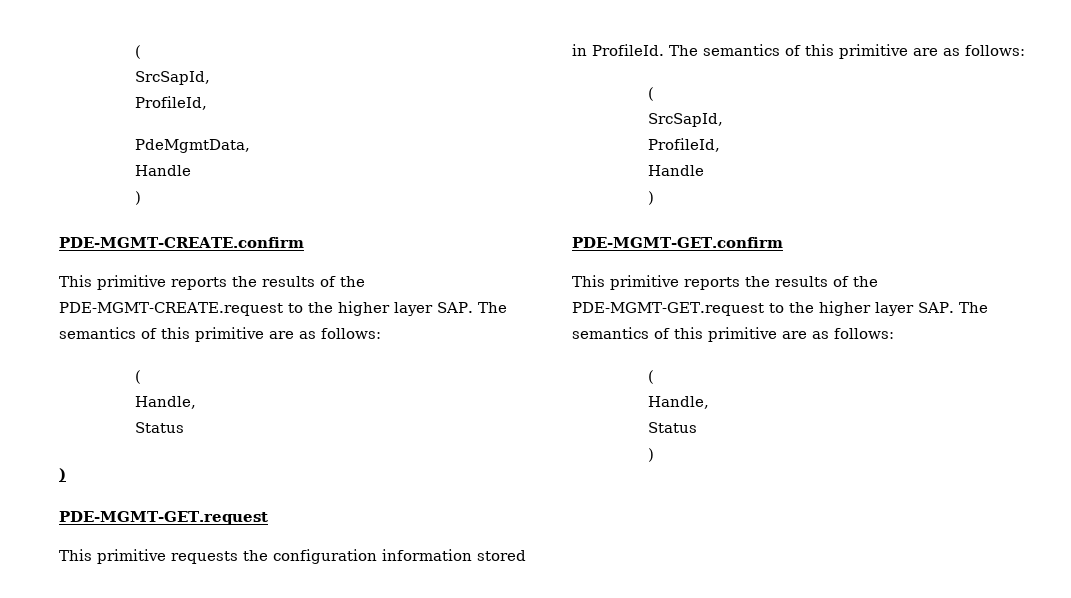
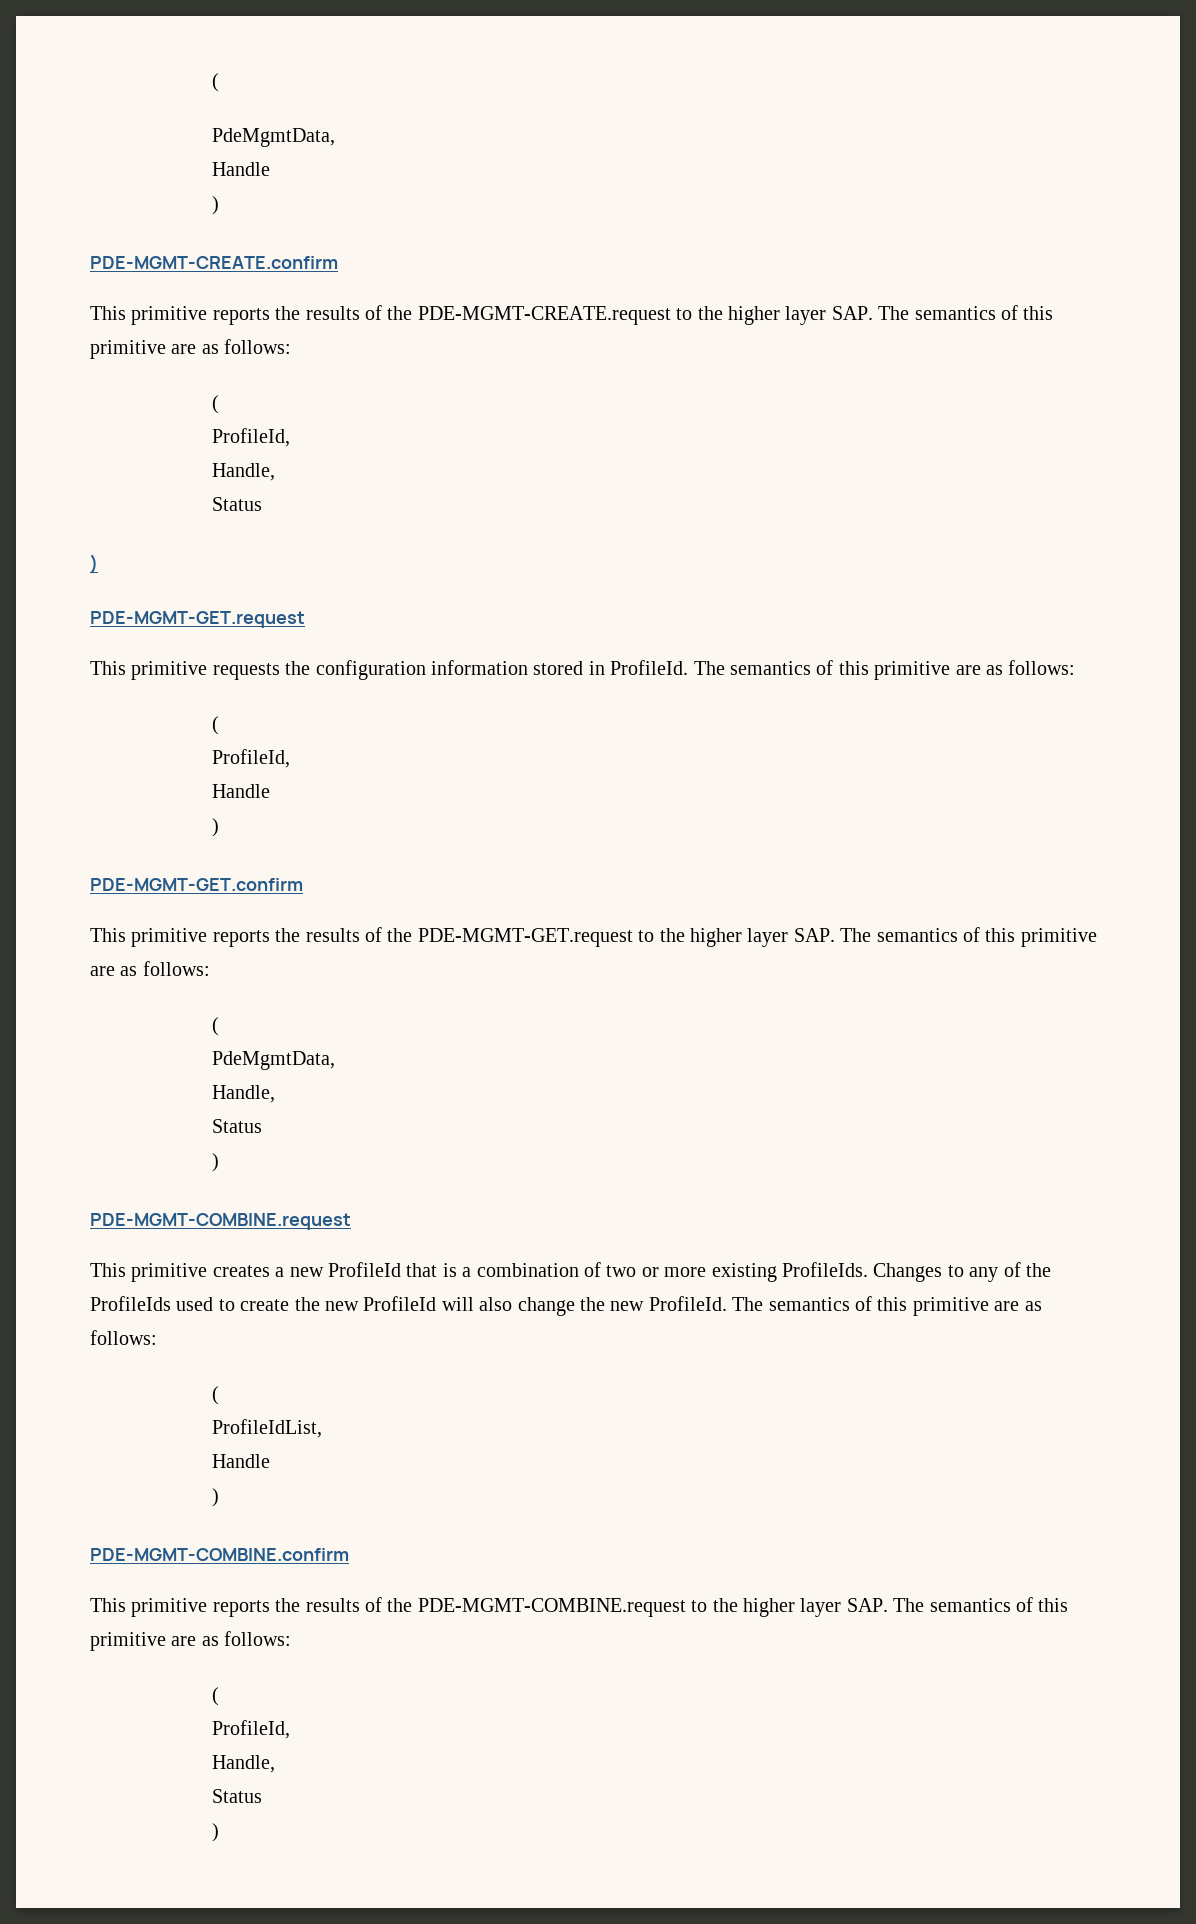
[135,45,142,59] [135,71,211,85] [135,96,208,110] ( // SrcSapId, // ProfileId, -> [211,73,219,92] (
(142, 377) none -> [211,428,290,447] // ProfileId,
[648,113,724,127] // SrcSapId, -> (219, 725) none
[648,396,710,409] [648,422,698,433] [648,448,655,462] // Handle, // Status // ) -> [211,1051,335,1070] [211,1085,275,1103] [211,1119,262,1133] [211,1153,219,1172] [90,1213,351,1230] [90,1262,1051,1282] [90,1296,1042,1316] [90,1330,157,1345] [211,1386,219,1405] [211,1419,322,1438] [211,1454,270,1468] [211,1488,219,1507] [90,1548,349,1561] [90,1597,1069,1617] [90,1631,292,1651] [211,1687,219,1706] [211,1720,290,1739] [211,1755,275,1773] [211,1789,262,1803] [211,1823,219,1842] // PdeMgmtData, // Handle, // Status // ) // PDE-MGMT-COMBINE.request // This primitive creates a new ProfileId that is a combination of two or more existing ProfileIds. Changes to any of the ProfileIds used to create the new ProfileId will also change the new ProfileId. The semantics of this primitive are as follows: // ( // ProfileIdList, // Handle // ) // PDE-MGMT-COMBINE.confirm // This primitive reports the results of the PDE-MGMT-COMBINE.request to the higher layer SAP. The semantics of this primitive are as follows: // ( // ProfileId, // Handle, // Status // )

